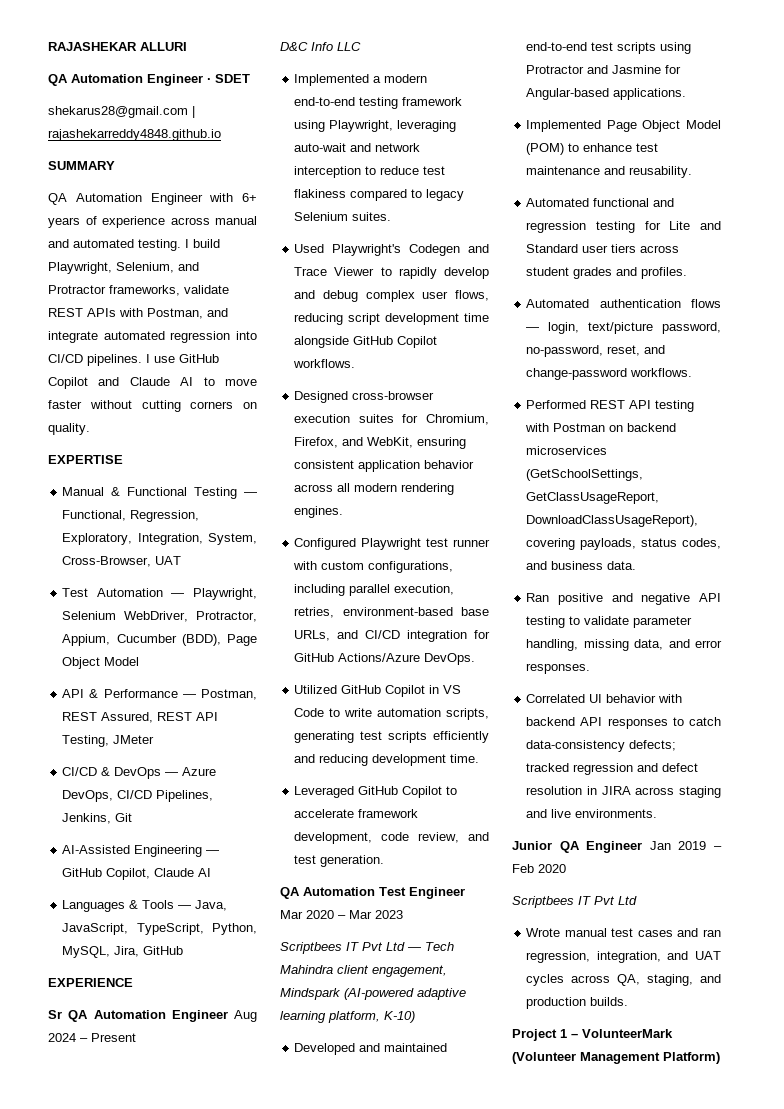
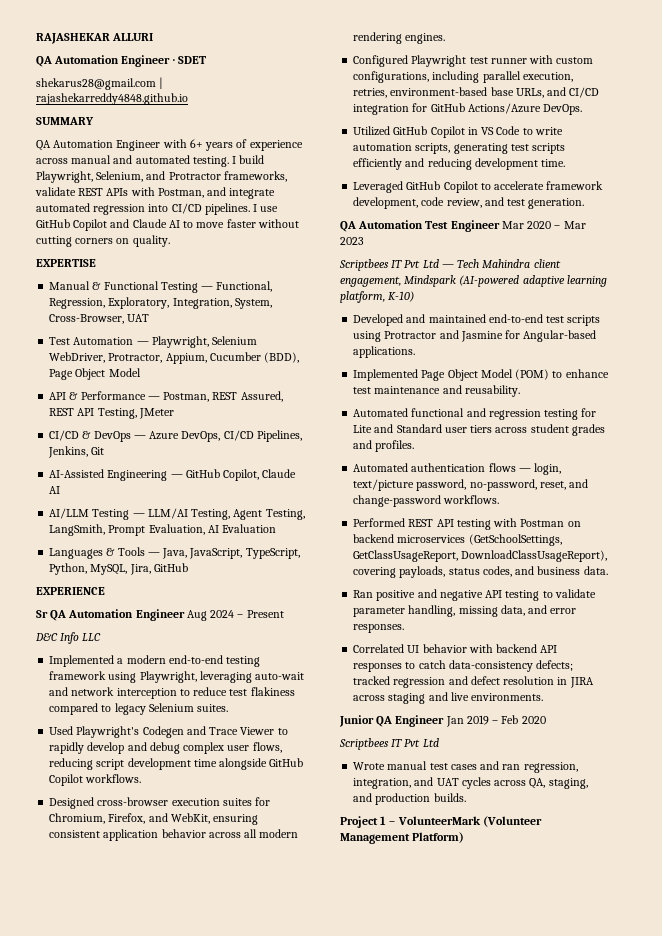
(212, 872) none -> [49,508,305,520] [49,524,277,536] // AI/LLM Testing — LLM/AI Testing, Agent Testing, LangSmith, Prompt Evaluation, AI Evaluation

